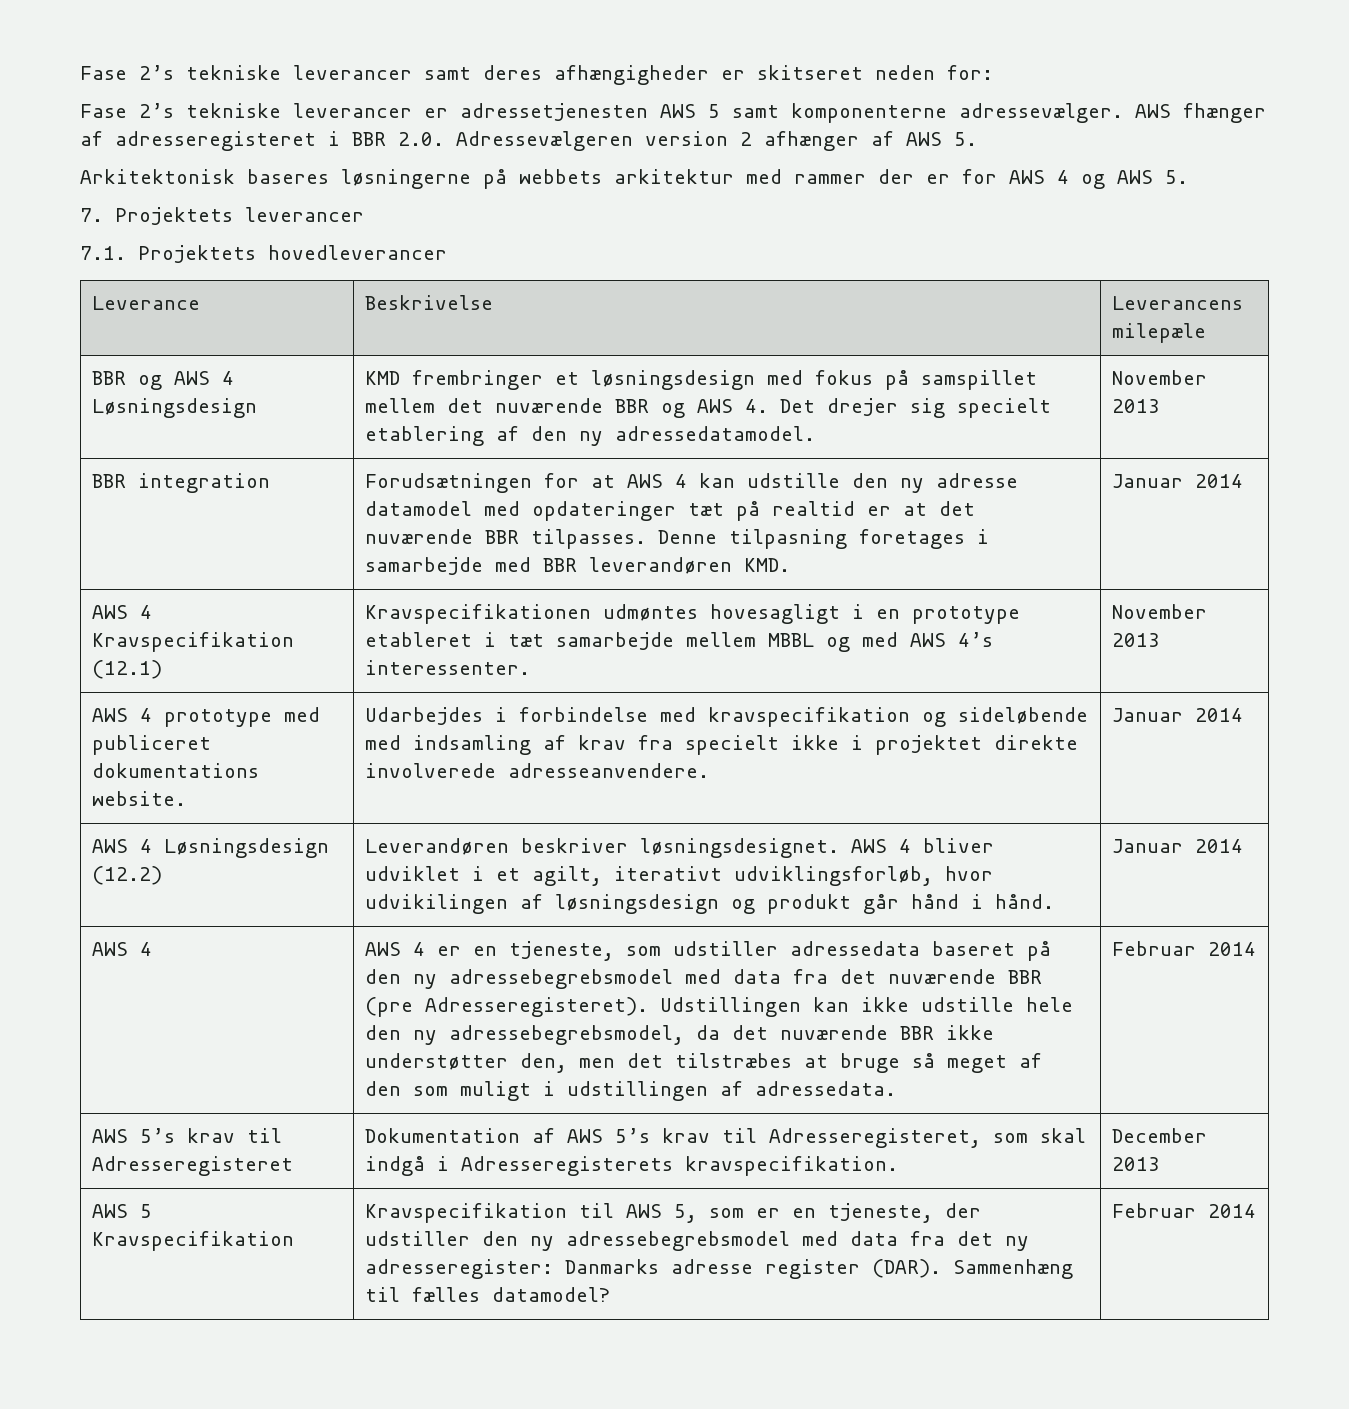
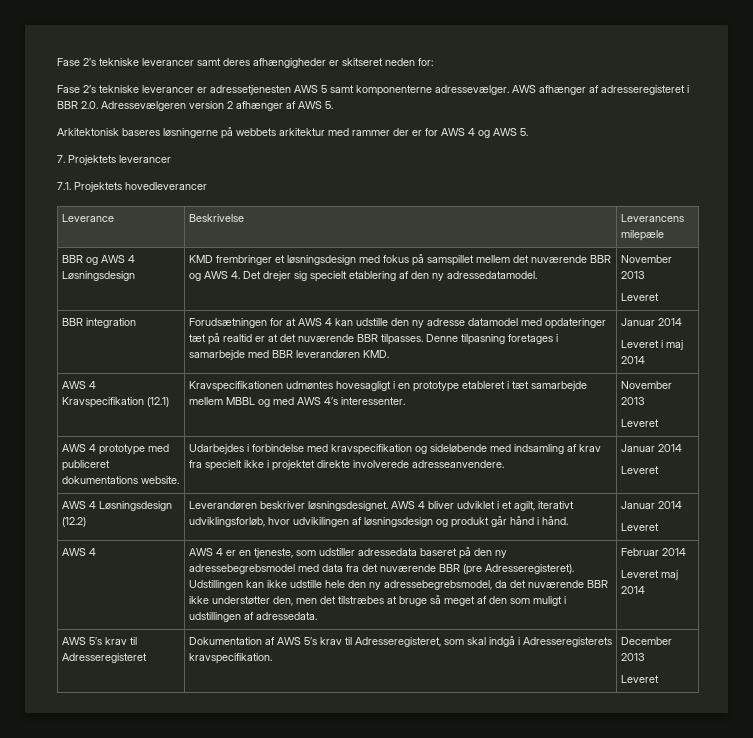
[1183,103,1266,123] fhænger -> [539,85,586,95] afhænger
(1160, 406) none -> [620,293,659,301] // Leveret
(1243, 481) none -> [620,340,683,350] [620,356,645,364] // Leveret i maj 2014
(1160, 640) none -> [620,419,659,427] // Leveret
(1243, 715) none -> [620,466,659,474] // Leveret
(1243, 846) none -> [620,523,659,531] // Leveret
(1256, 949) none -> [620,570,678,580] [620,586,645,594] // Leveret maj 2014
[91,1204,152,1218] [91,1231,294,1251] [364,1203,981,1223] [364,1231,1029,1251] [364,1259,1073,1279] [364,1287,610,1302] [1111,1203,1256,1218] // AWS 5 Kravspecifikation | Kravspecifikation til AWS 5, som er en tjeneste, der udstiller den ny adressebegrebsmodel med data fra det ny adresseregister: Danmarks adresse register (DAR). Sammenhæng til fælles datamodel? | Februar 2014 -> [620,675,659,683] // Leveret

